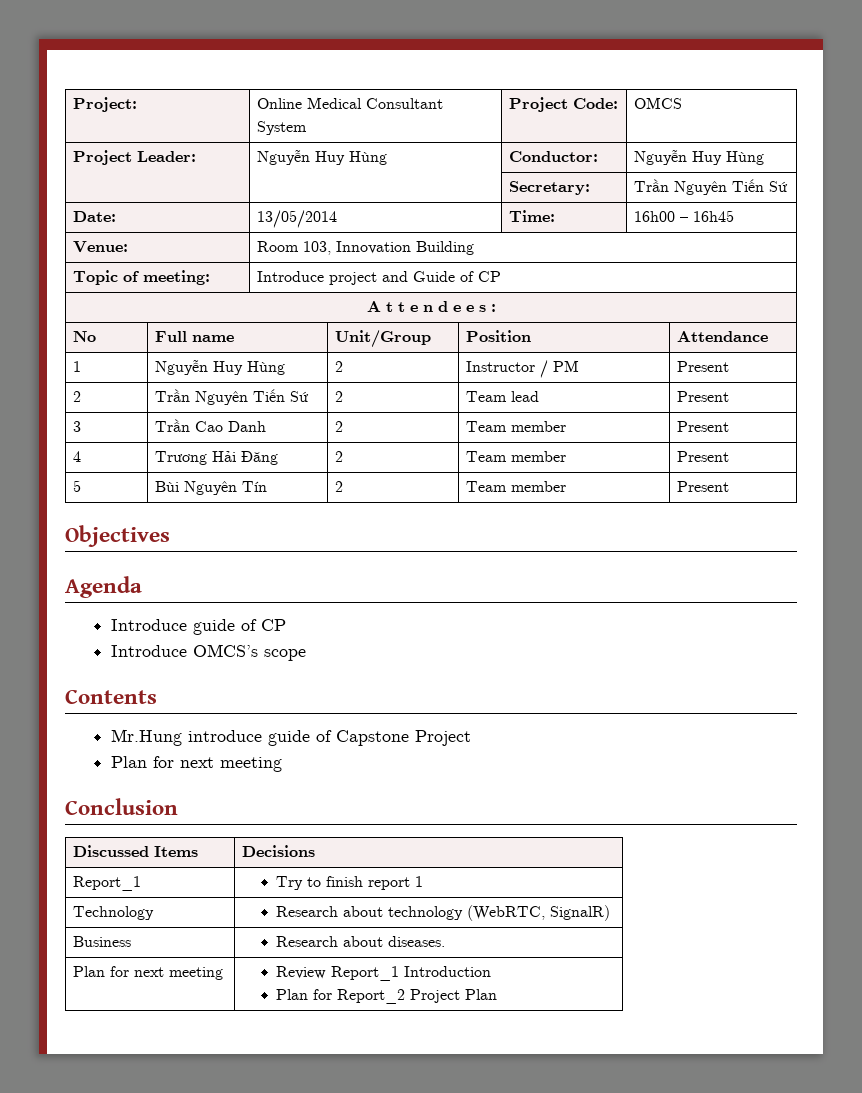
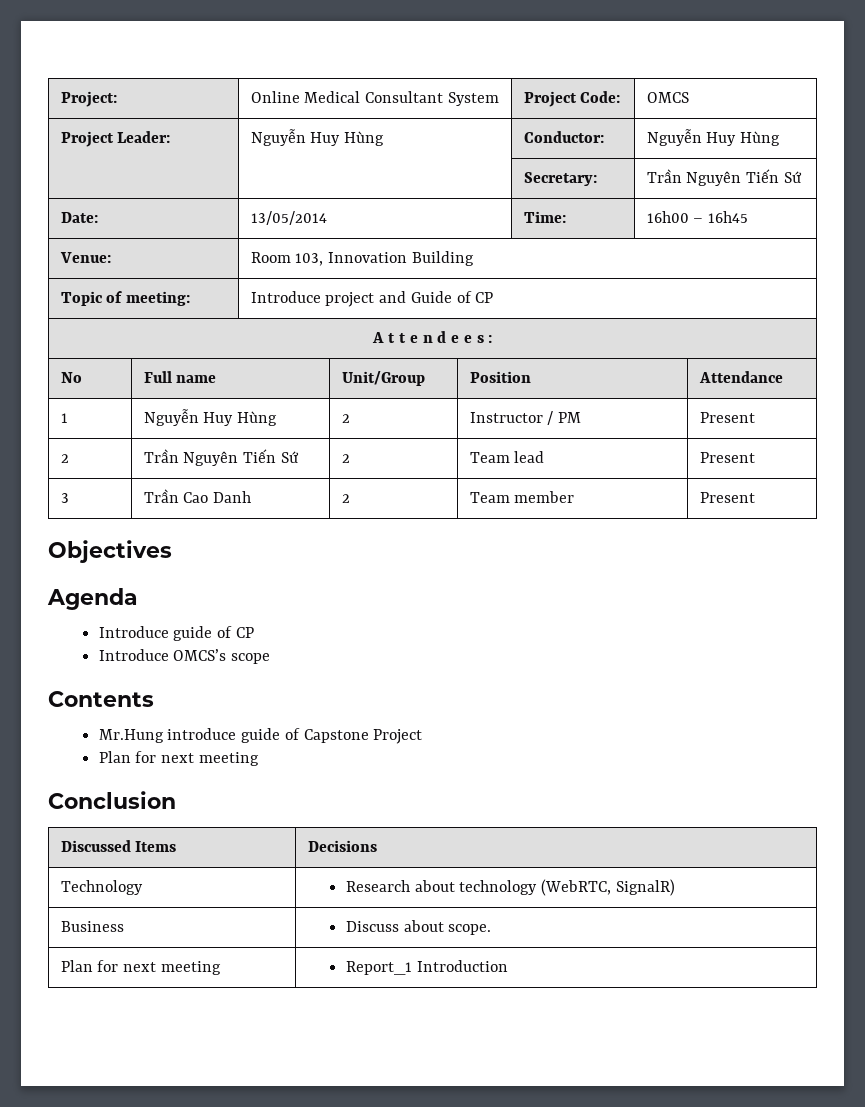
[73,451,82,462] [155,451,279,465] [335,451,344,462] [466,451,567,462] [677,451,730,462] [73,480,82,492] [155,481,268,495] [335,481,344,492] [466,481,567,492] [677,481,730,492] // 4 | Trương Hải Đăng | 2 | Team member | Present // 5 | Bùi Nguyên Tín | 2 | Team member | Present -> (755, 497) none
[73,876,142,891] [276,876,424,890] // Report_1 | Try to finish report 1 -> (377, 846) none
[276,936,446,947] Research about diseases. -> [345,920,492,935] Discuss about scope.
[276,966,327,979] Review -> (221, 968) none
[276,989,498,1004] // Plan for Report_2 Project Plan -> (508, 966) none

